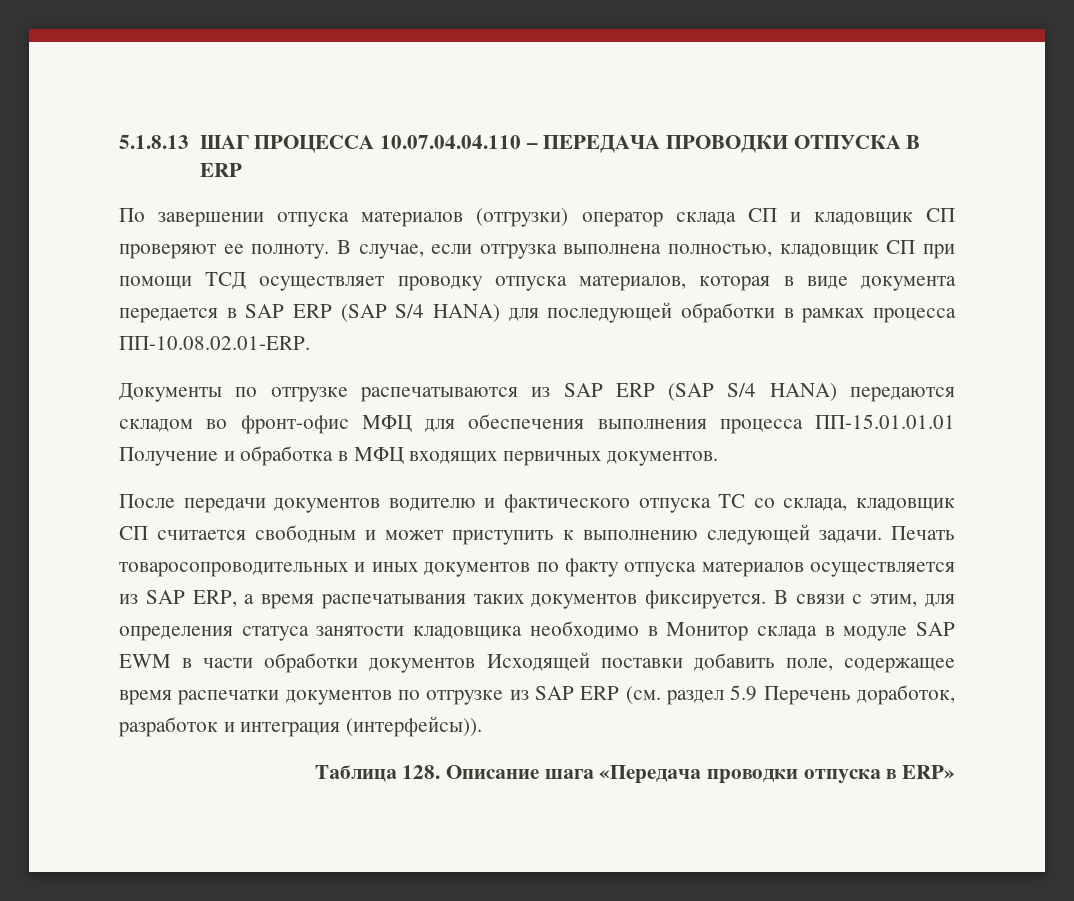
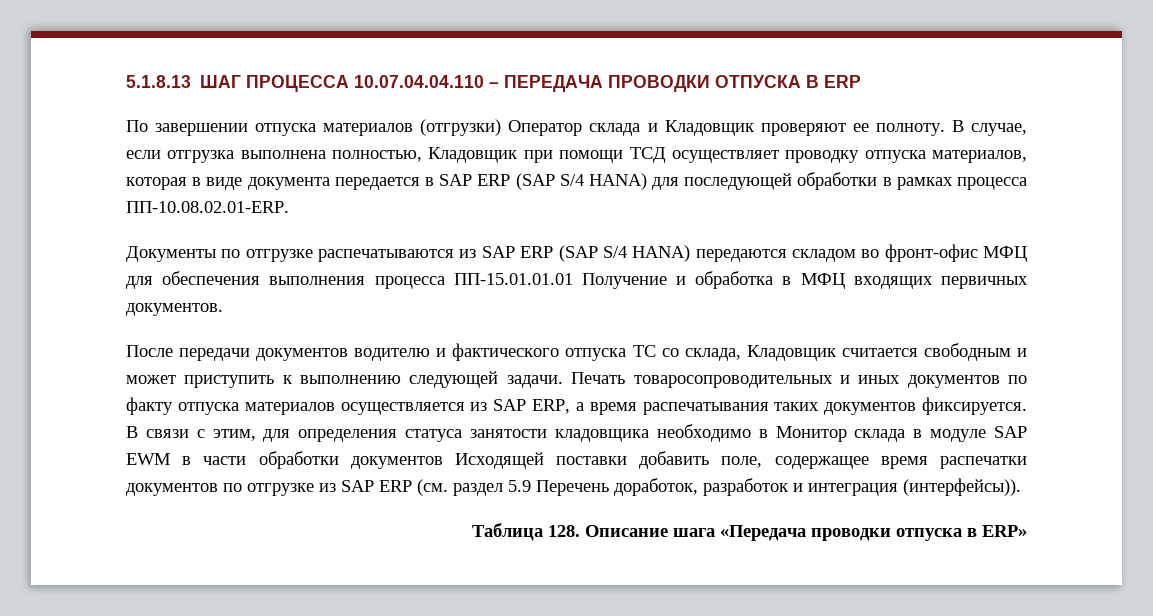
[581,208,956,227] оператор склада СП и кладовщик СП -> [508,120,754,136] Оператор склада и Кладовщик
[779,240,916,257] кладовщик СП -> [428,147,518,163] Кладовщик
[856,498,956,511] [119,526,148,540] кладовщик СП -> [746,345,836,361] Кладовщик

